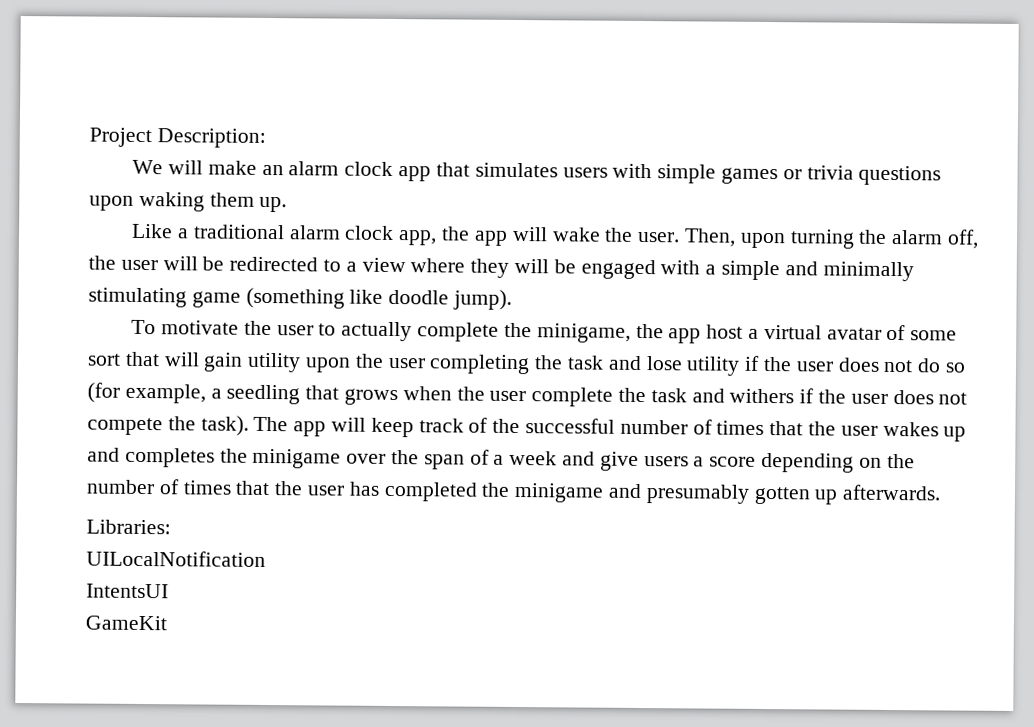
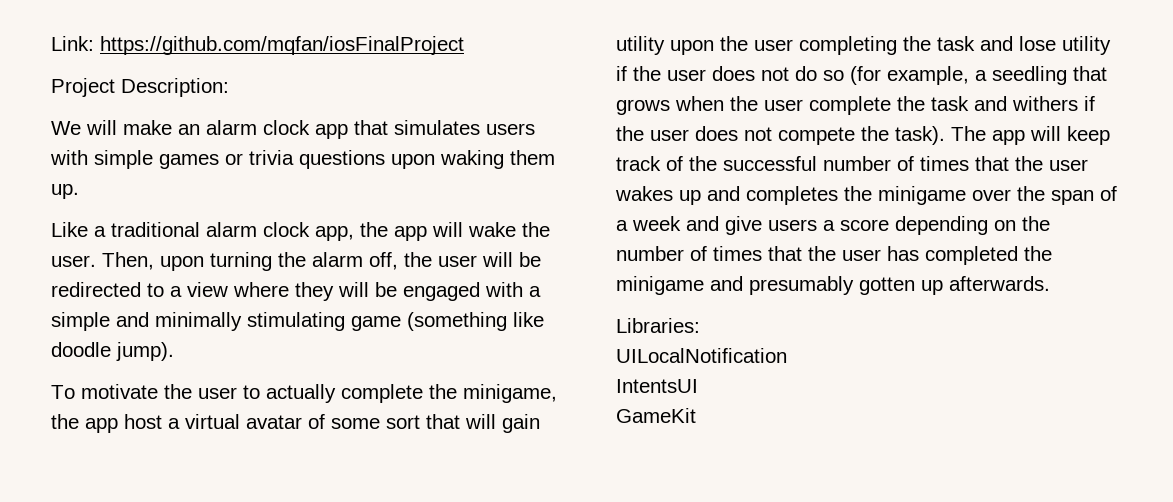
(89, 137) none -> [51,36,464,55] Link: https://github.com/mqfan/iosFinalProject //

